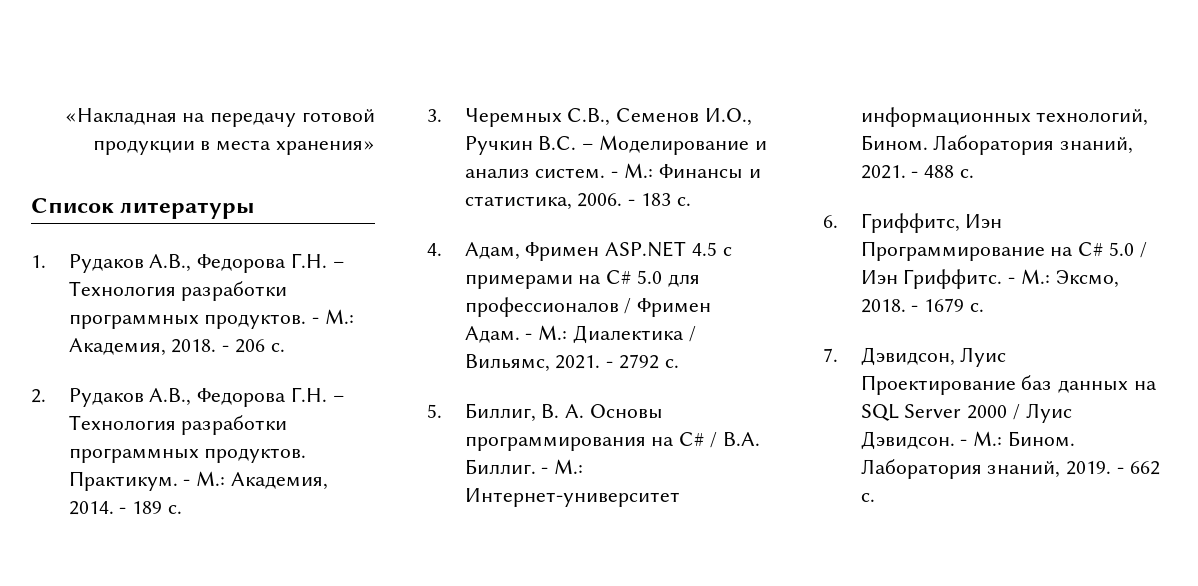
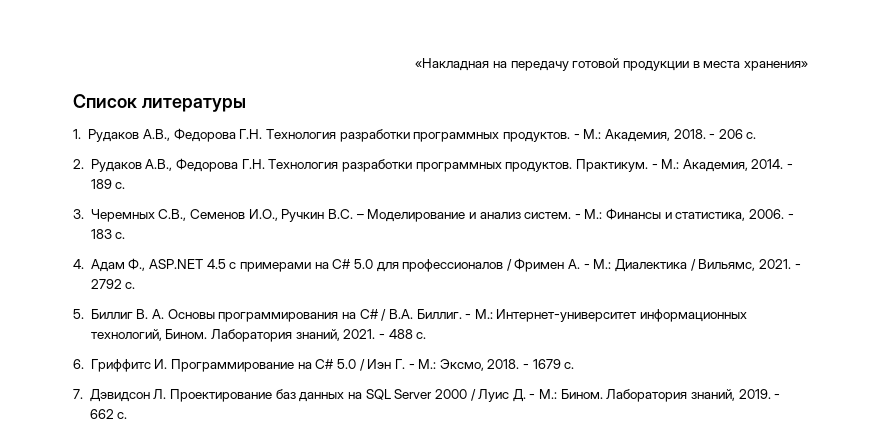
[332,261,344,268] – -> (263, 134) none
[332,395,344,402] – -> (265, 164) none
[464,242,600,261] Адам, Фримен -> [90,258,146,272] Адам Ф.,
[464,326,520,343] Адам. -> [568,259,581,269] А.
[464,403,536,422] Биллиг, -> [90,309,133,319] Биллиг
[860,213,1003,233] Гриффитс, Иэн -> [90,359,168,372] Гриффитс И.
[903,269,1003,289] Гриффитс. -> [394,359,405,369] Г.
[860,347,1007,367] Дэвидсон, Луис -> [89,389,167,402] Дэвидсон Л.
[860,431,955,450] Дэвидсон. -> [512,389,526,402] Д.

